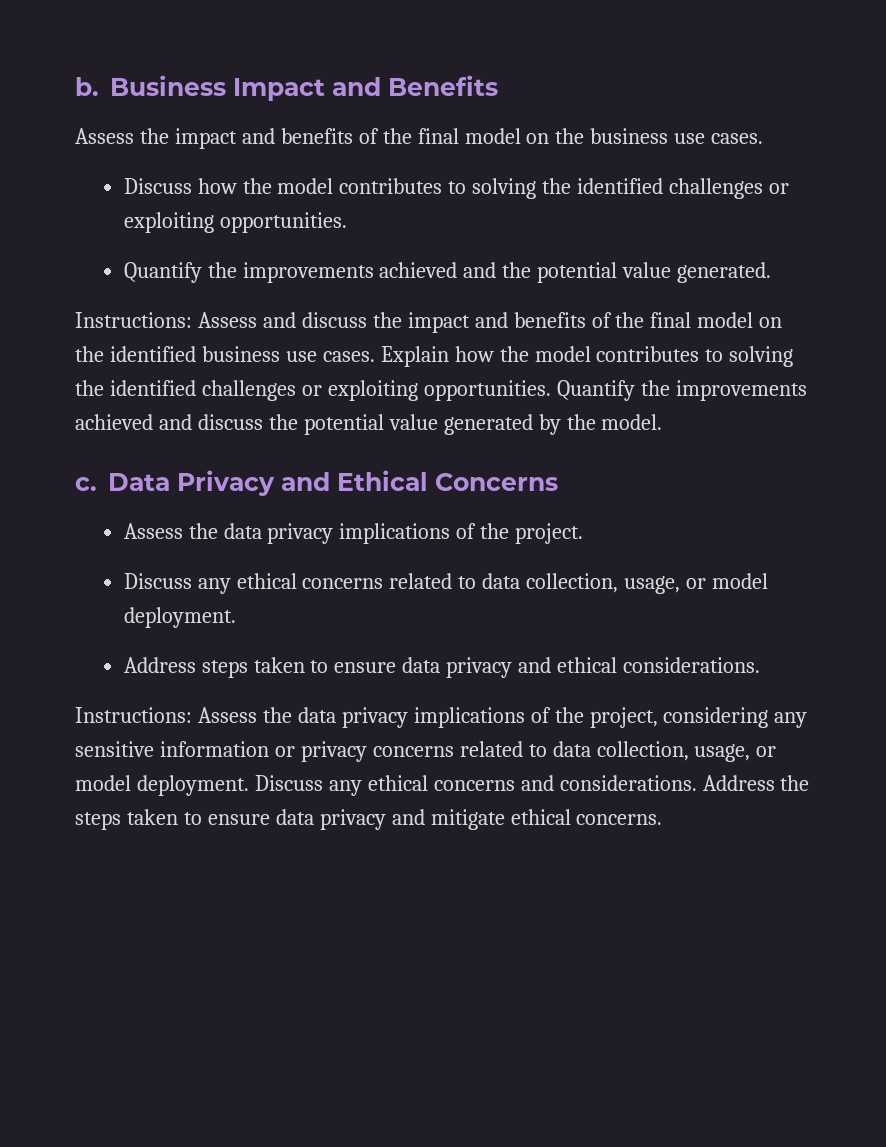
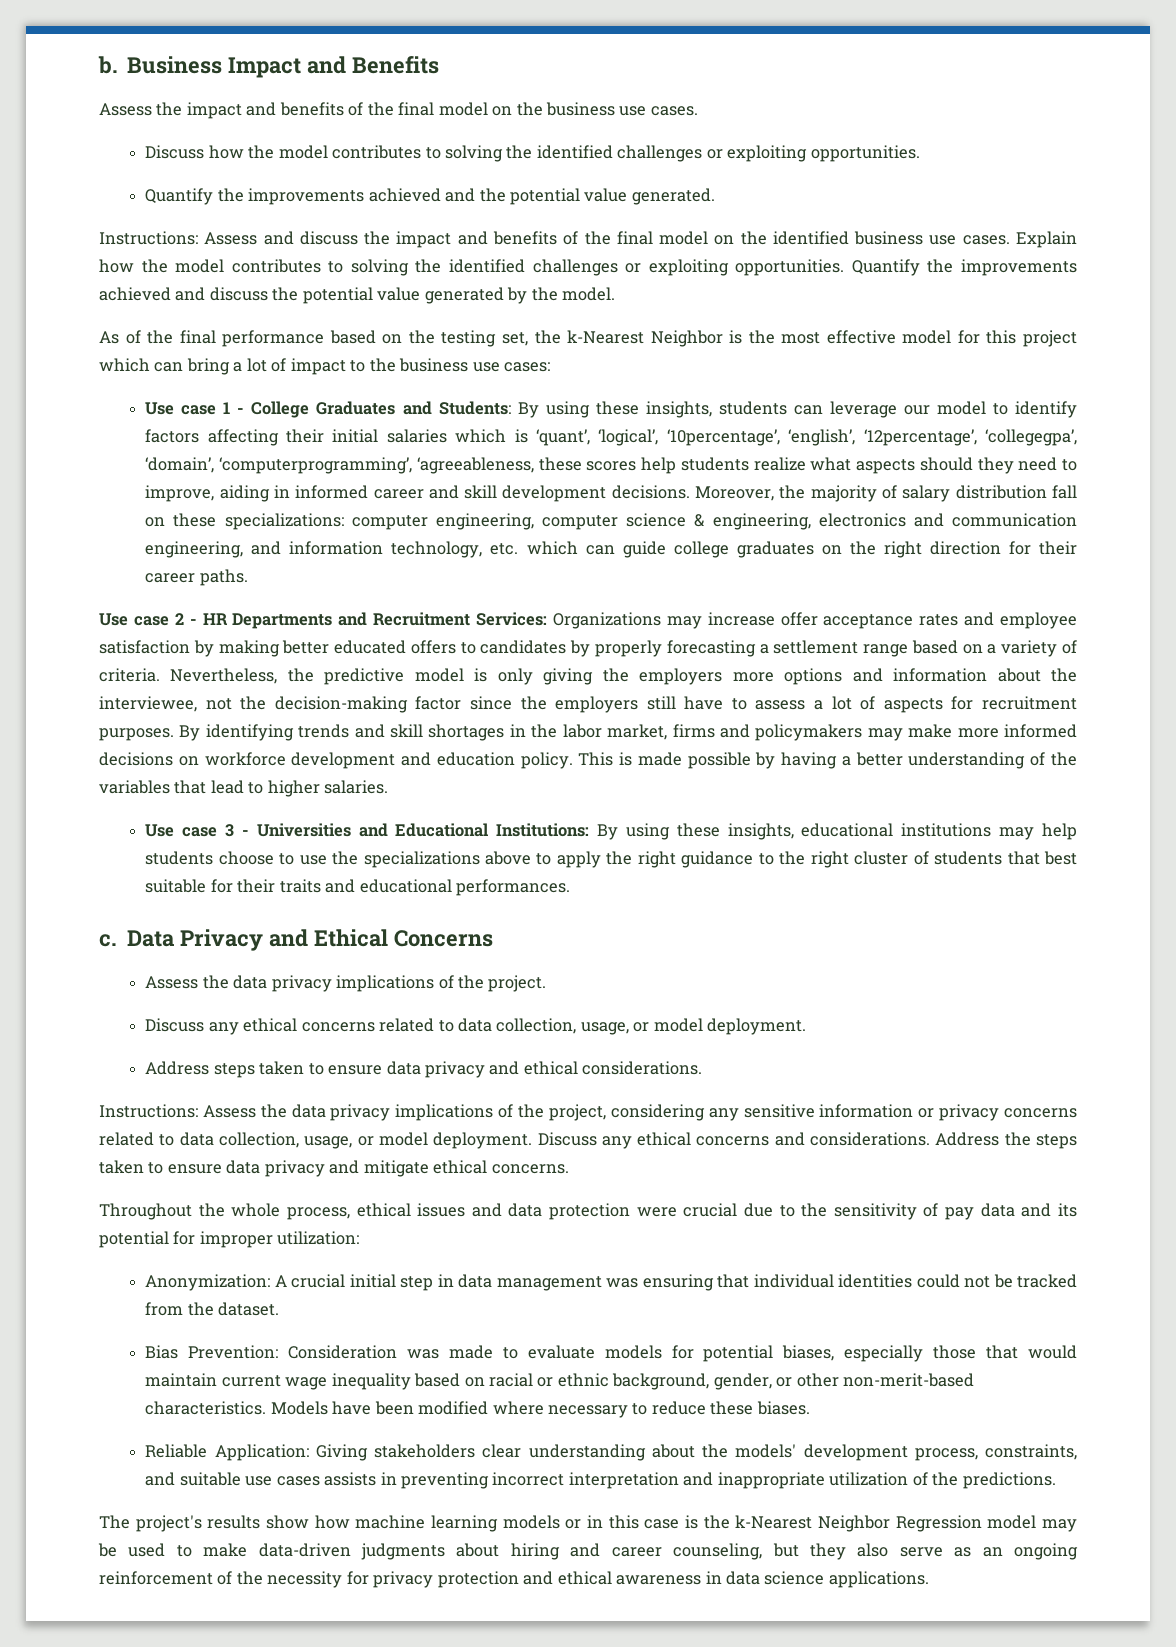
(663, 422) none -> [99,330,1077,347] [99,358,551,375] [145,401,1077,418] [145,429,1077,446] [145,457,1078,474] [145,485,1078,502] [145,513,1077,530] [145,541,1078,558] [145,569,248,586] [99,612,1077,629] [99,640,1078,657] [99,668,1078,685] [99,696,1078,713] [99,724,1077,741] [99,752,1077,769] [99,780,389,797] [145,823,1077,840] [145,851,1078,868] [145,879,570,896] // As of the final performance based on the testing set, the k-Nearest Neighbor is the most effective model for this project which can bring a lot of impact to the business use cases: // Use case 1 - College Graduates and Students: By using these insights, students can leverage our model to identify factors affecting their initial salaries which is ‘quant’, ‘logical’, ‘10percentage’, ‘english’, ‘12percentage’, ‘collegegpa’, ‘domain’, ‘computerprogramming’, ‘agreeableness, these scores help students realize what aspects should they need to improve, aiding in informed career and skill development decisions. Moreover, the majority of salary distribution fall on these specializations: computer engineering, computer science & engineering, electronics and communication engineering, and information technology, etc. which can guide college graduates on the right direction for their career paths. // Use case 2 - HR Departments and Recruitment Services: Organizations may increase offer acceptance rates and employee satisfaction by making better educated offers to candidates by properly forecasting a settlement range based on a variety of criteria. Nevertheless, the predictive model is only giving the employers more options and information about the interviewee, not the decision-making factor since the employers still have to assess a lot of aspects for recruitment purposes. By identifying trends and skill shortages in the labor market, firms and policymakers may make more informed decisions on workforce development and education policy. This is made possible by having a better understanding of the variables that lead to higher salaries. // Use case 3 - Universities and Educational Institutions: By using these insights, educational institutions may help students choose to use the specializations above to apply the right guidance to the right cluster of students that best suitable for their traits and educational performances.
(663, 819) none -> [99,1203,1078,1220] [99,1231,360,1248] [145,1274,1078,1291] [145,1302,280,1316] [145,1345,1077,1362] [145,1373,975,1390] [145,1401,810,1418] [145,1444,1077,1461] [145,1472,1056,1489] [99,1515,1077,1532] [98,1543,1078,1560] [99,1571,929,1588] // Throughout the whole process, ethical issues and data protection were crucial due to the sensitivity of pay data and its potential for improper utilization: // Anonymization: A crucial initial step in data management was ensuring that individual identities could not be tracked from the dataset. // Bias Prevention: Consideration was made to evaluate models for potential biases, especially those that would maintain current wage inequality based on racial or ethnic background, gender, or other non-merit-based characteristics. Models have been modified where necessary to reduce these biases. // Reliable Application: Giving stakeholders clear understanding about the models' development process, constraints, and suitable use cases assists in preventing incorrect interpretation and inappropriate utilization of the predictions. // The project's results show how machine learning models or in this case is the k-Nearest Neighbor Regression model may be used to make data-driven judgments about hiring and career counseling, but they also serve as an ongoing reinforcement of the necessity for privacy protection and ethical awareness in data science applications.

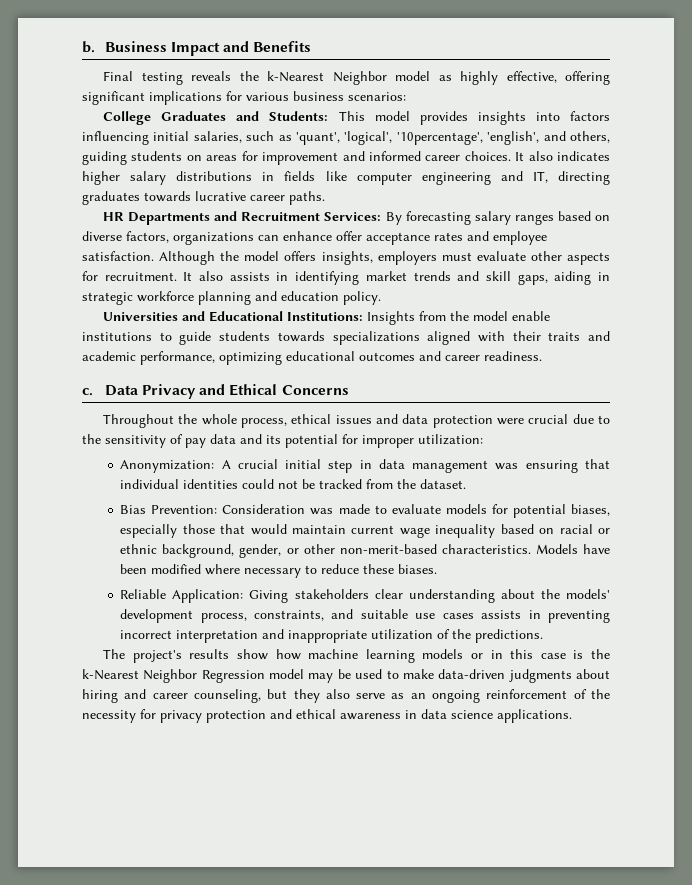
[99,102,698,119] [145,145,920,162] [145,188,715,205] [99,231,1078,248] [99,259,1077,276] [99,287,616,304] [99,330,1077,347] [99,358,551,375] [145,401,1077,418] [145,429,1077,446] [145,457,1078,474] [145,485,1078,502] [145,513,1077,530] [145,541,1078,558] [145,569,248,586] [99,613,197,626] Assess the impact and benefits of the final model on the business use cases. // Discuss how the model contributes to solving the identified challenges or exploiting opportunities. // Quantify the improvements achieved and the potential value generated. // Instructions: Assess and discuss the impact and benefits of the final model on the identified business use cases. Explain how the model contributes to solving the identified challenges or exploiting opportunities. Quantify the improvements achieved and discuss the potential value generated by the model. // As of the final performance based on the testing set, the k-Nearest Neighbor is the most effective model for this project which can bring a lot of impact to the business use cases: // Use case 1 - College Graduates and Students: By using these insights, students can leverage our model to identify factors affecting their initial salaries which is ‘quant’, ‘logical’, ‘10percentage’, ‘english’, ‘12percentage’, ‘collegegpa’, ‘domain’, ‘computerprogramming’, ‘agreeableness, these scores help students realize what aspects should they need to improve, aiding in informed career and skill development decisions. Moreover, the majority of salary distribution fall on these specializations: computer engineering, computer science & engineering, electronics and communication engineering, and information technology, etc. which can guide college graduates on the right direction for their career paths. // Use case 2 - -> [103,71,610,85] [82,91,406,105] [103,111,611,125] [82,131,610,145] [82,151,611,165] [82,171,611,185] [82,191,325,205] Final testing reveals the k-Nearest Neighbor model as highly effective, offering significant implications for various business scenarios: // College Graduates and Students: This model provides insights into factors influencing initial salaries, such as 'quant', 'logical', '10percentage', 'english', and others, guiding students on areas for improvement and informed career choices. It also indicates higher salary distributions in fields like computer engineering and IT, directing graduates towards lucrative career paths. //
[552,612,775,629] Organizations may increase -> [385,211,610,225] [82,231,332,245] By forecasting salary ranges based on diverse factors, organizations can enhance
[99,640,1078,657] [99,668,1078,685] [99,696,1078,713] [99,724,1077,741] [99,752,1077,769] [99,780,389,797] [145,823,1077,840] [145,851,1078,868] [145,879,570,896] satisfaction by making better educated offers to candidates by properly forecasting a settlement range based on a variety of criteria. Nevertheless, the predictive model is only giving the employers more options and information about the interviewee, not the decision-making factor since the employers still have to assess a lot of aspects for recruitment purposes. By identifying trends and skill shortages in the labor market, firms and policymakers may make more informed decisions on workforce development and education policy. This is made possible by having a better understanding of the variables that lead to higher salaries. // Use case 3 - Universities and Educational Institutions: By using these insights, educational institutions may help students choose to use the specializations above to apply the right guidance to the right cluster of students that best suitable for their traits and educational performances. -> [82,251,611,265] [82,271,610,285] [82,291,381,305] [103,311,551,325] [82,331,610,345] [82,351,542,365] satisfaction. Although the model offers insights, employers must evaluate other aspects for recruitment. It also assists in identifying market trends and skill gaps, aiding in strategic workforce planning and education policy. // Universities and Educational Institutions: Insights from the model enable institutions to guide students towards specializations aligned with their traits and academic performance, optimizing educational outcomes and career readiness.
[145,975,547,992] [145,1018,807,1035] [145,1061,703,1078] [99,1104,1077,1121] [99,1132,1077,1149] [99,1160,569,1177] // Assess the data privacy implications of the project. // Discuss any ethical concerns related to data collection, usage, or model deployment. // Address steps taken to ensure data privacy and ethical considerations. // Instructions: Assess the data privacy implications of the project, considering any sensitive information or privacy concerns related to data collection, usage, or model deployment. Discuss any ethical concerns and considerations. Address the steps taken to ensure data privacy and mitigate ethical concerns. -> (349, 390) none

